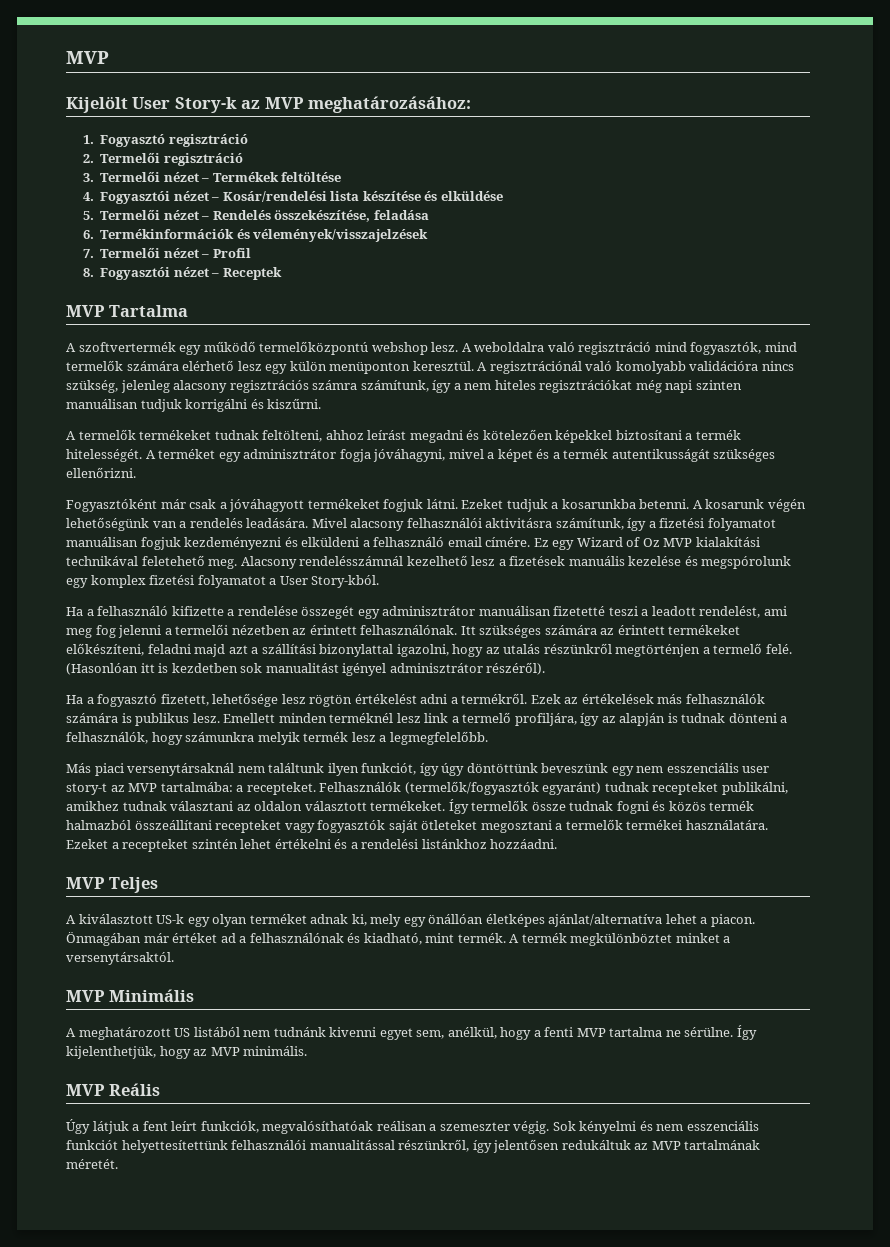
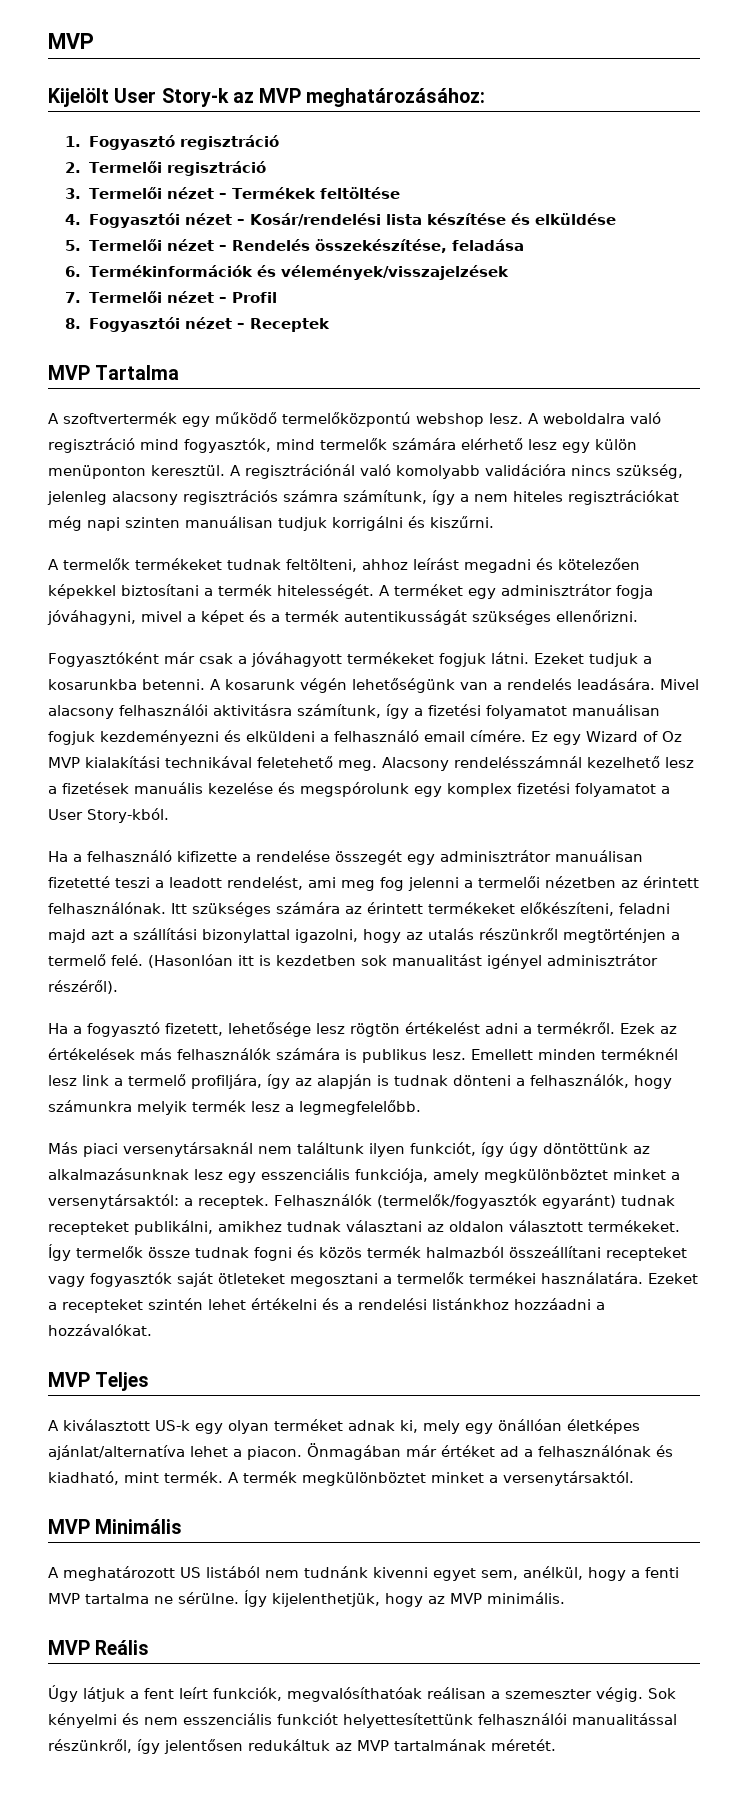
[541,763,770,776] [66,782,316,795] beveszünk egy nem esszenciális user story-t az MVP tartalmába: a recepteket. -> [633,1146,650,1154] [48,1168,680,1183] [48,1194,269,1209] az alkalmazásunknak lesz egy esszenciális funkciója, amely megkülönböztet minket a versenytársaktól: a receptek.
[490,839,558,849] hozzáadni. -> [514,1298,605,1310] [48,1324,152,1336] hozzáadni a hozzávalókat.

